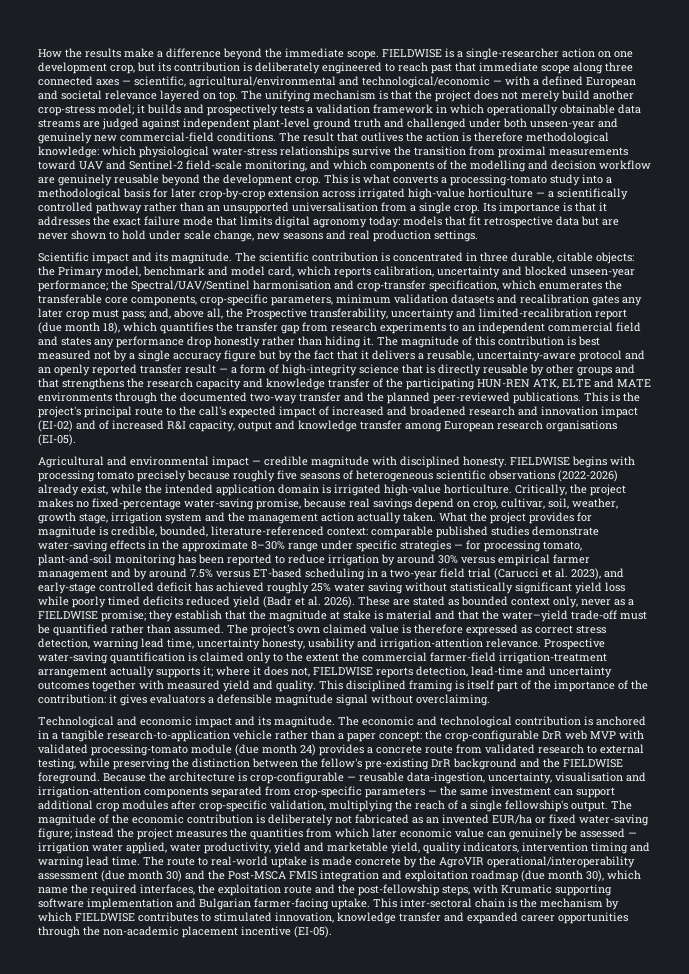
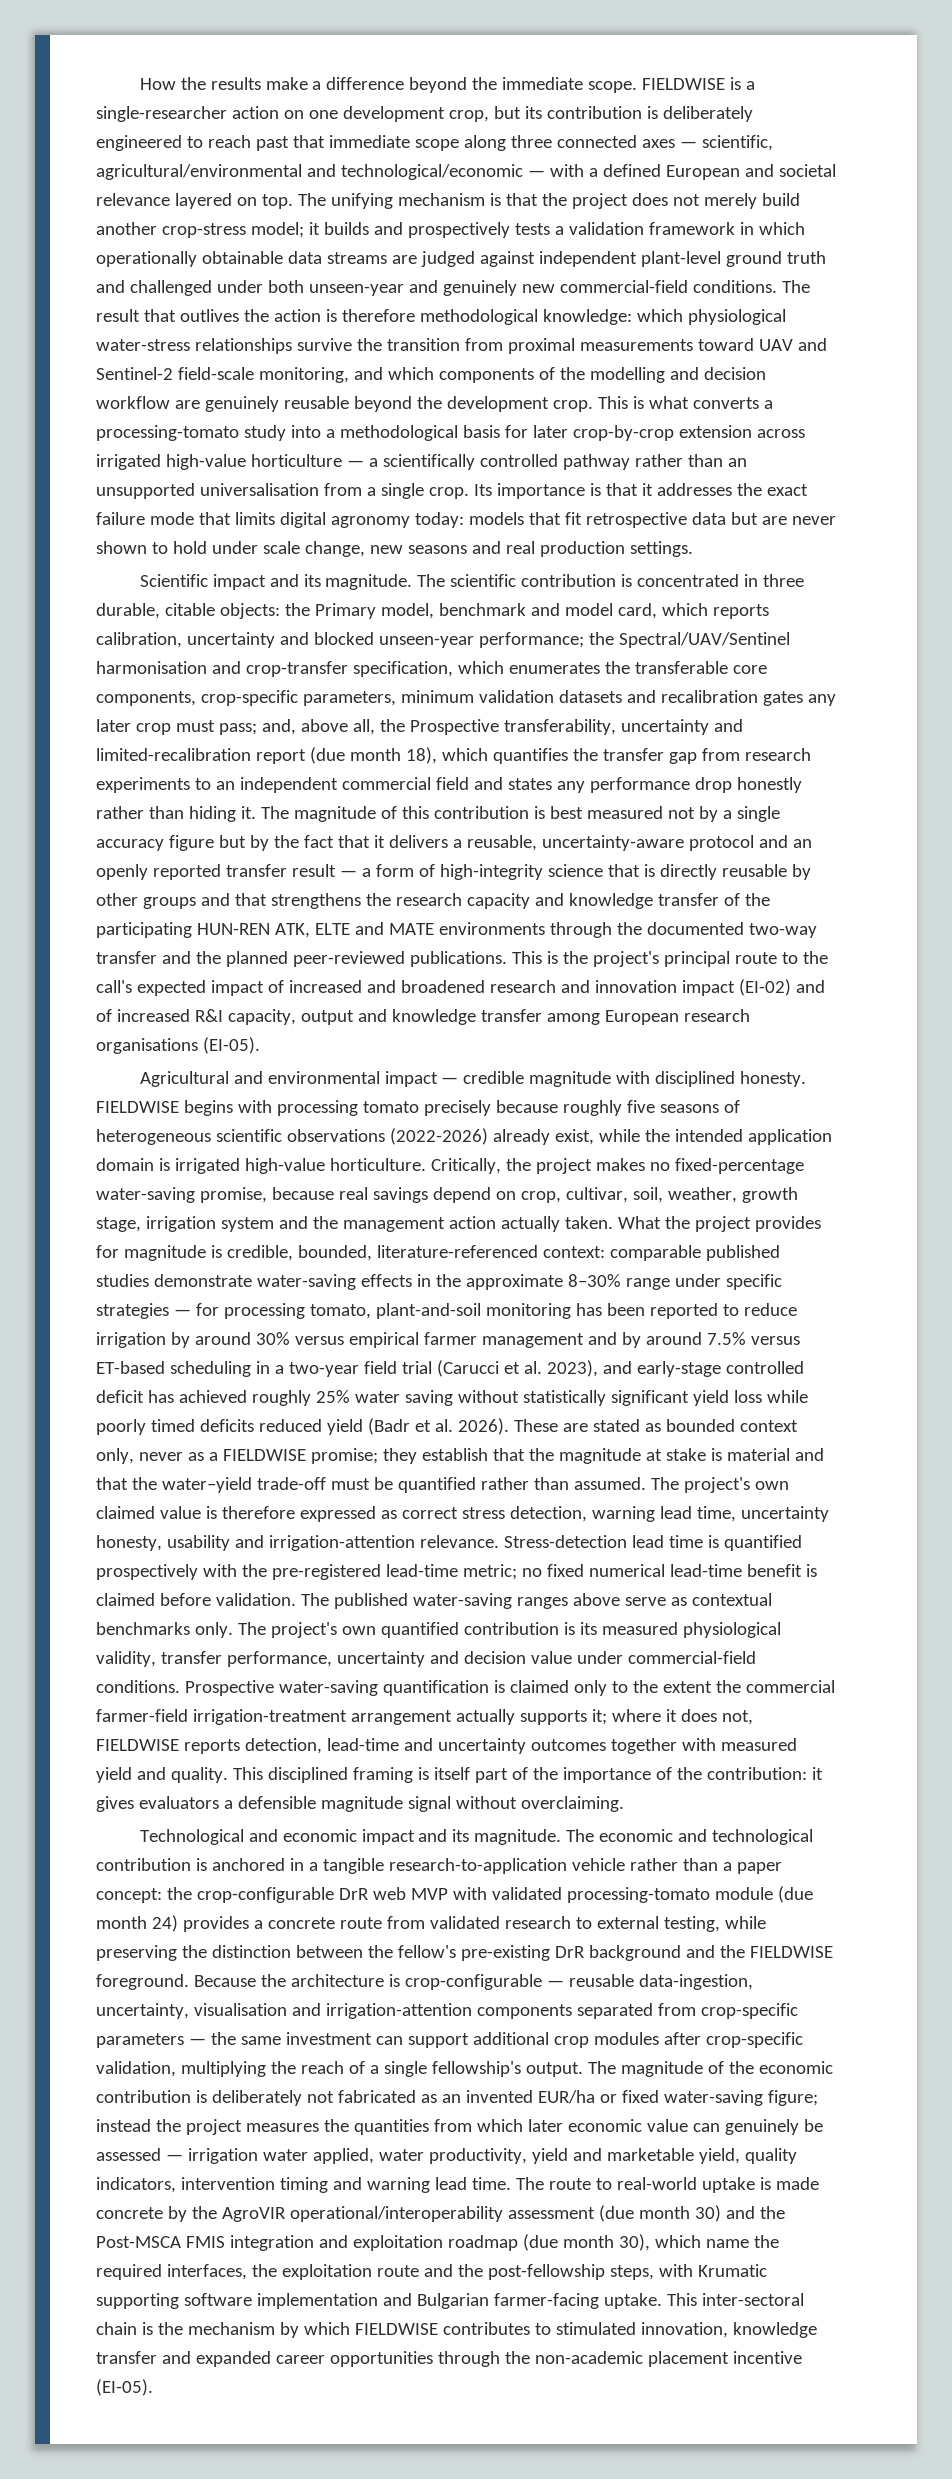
(541, 643) none -> [503,1535,802,1551] [96,1564,817,1580] [96,1593,772,1609] [96,1622,781,1638] [96,1651,756,1667] [96,1680,180,1693] Stress-detection lead time is quantified prospectively with the pre-registered lead-time metric; no fixed numerical lead-time benefit is claimed before validation. The published water-saving ranges above serve as contextual benchmarks only. The project's own quantified contribution is its measured physiological validity, transfer performance, uncertainty and decision value under commercial-field conditions.

